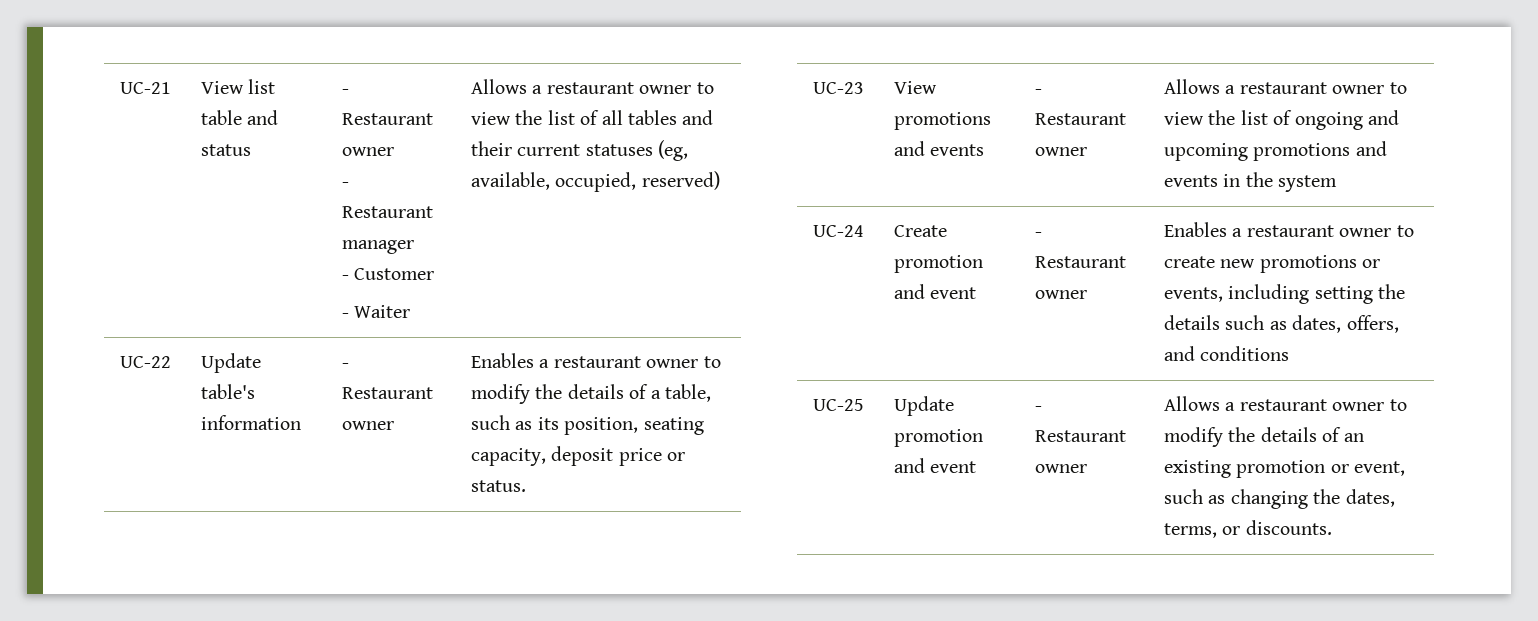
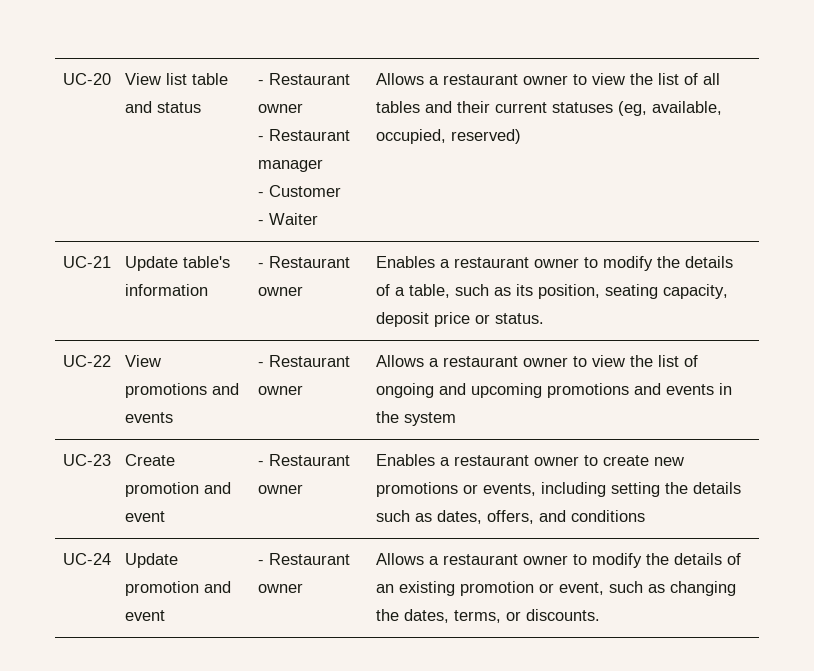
[120,82,171,94] UC-21 -> [63,73,111,85] UC-20
[120,356,171,368] UC-22 -> [63,256,111,268] UC-21
[813,82,864,94] UC-23 -> [63,355,111,367] UC-22
[813,225,864,237] UC-24 -> [63,454,111,466] UC-23
[813,399,864,411] UC-25 -> [63,553,111,565] UC-24

